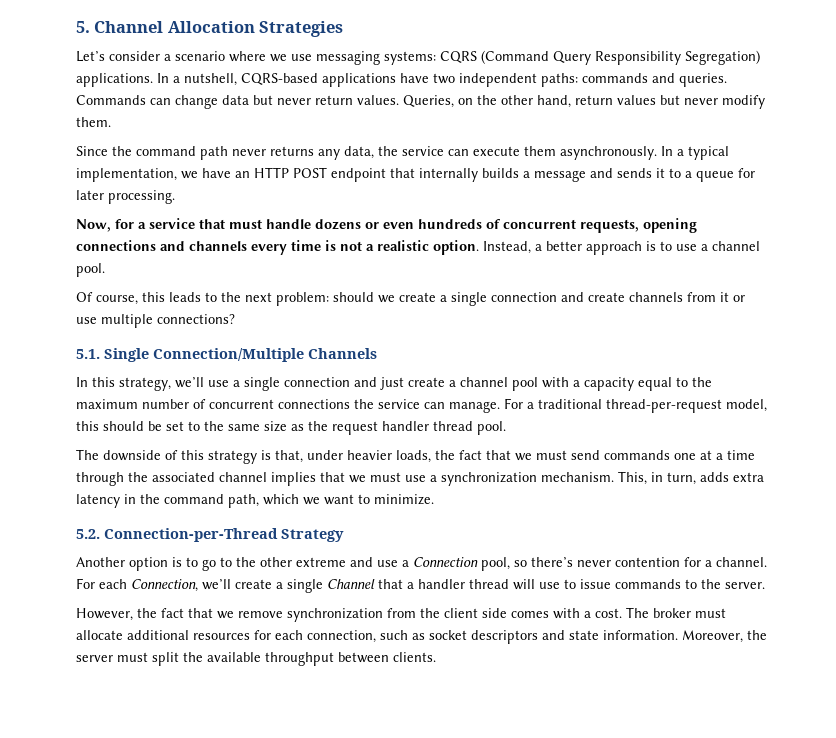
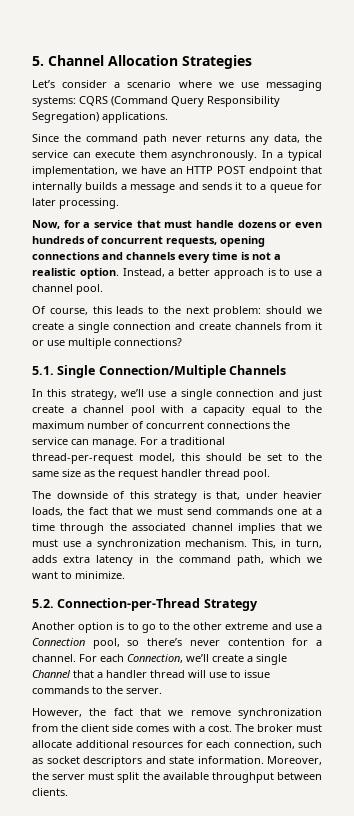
[157,73,727,87] [76,95,765,109] [76,117,111,127] In a nutshell, CQRS-based applications have two independent paths: commands and queries. Commands can change data but never return values. Queries, on the other hand, return values but never modify them. -> (168, 117) none

